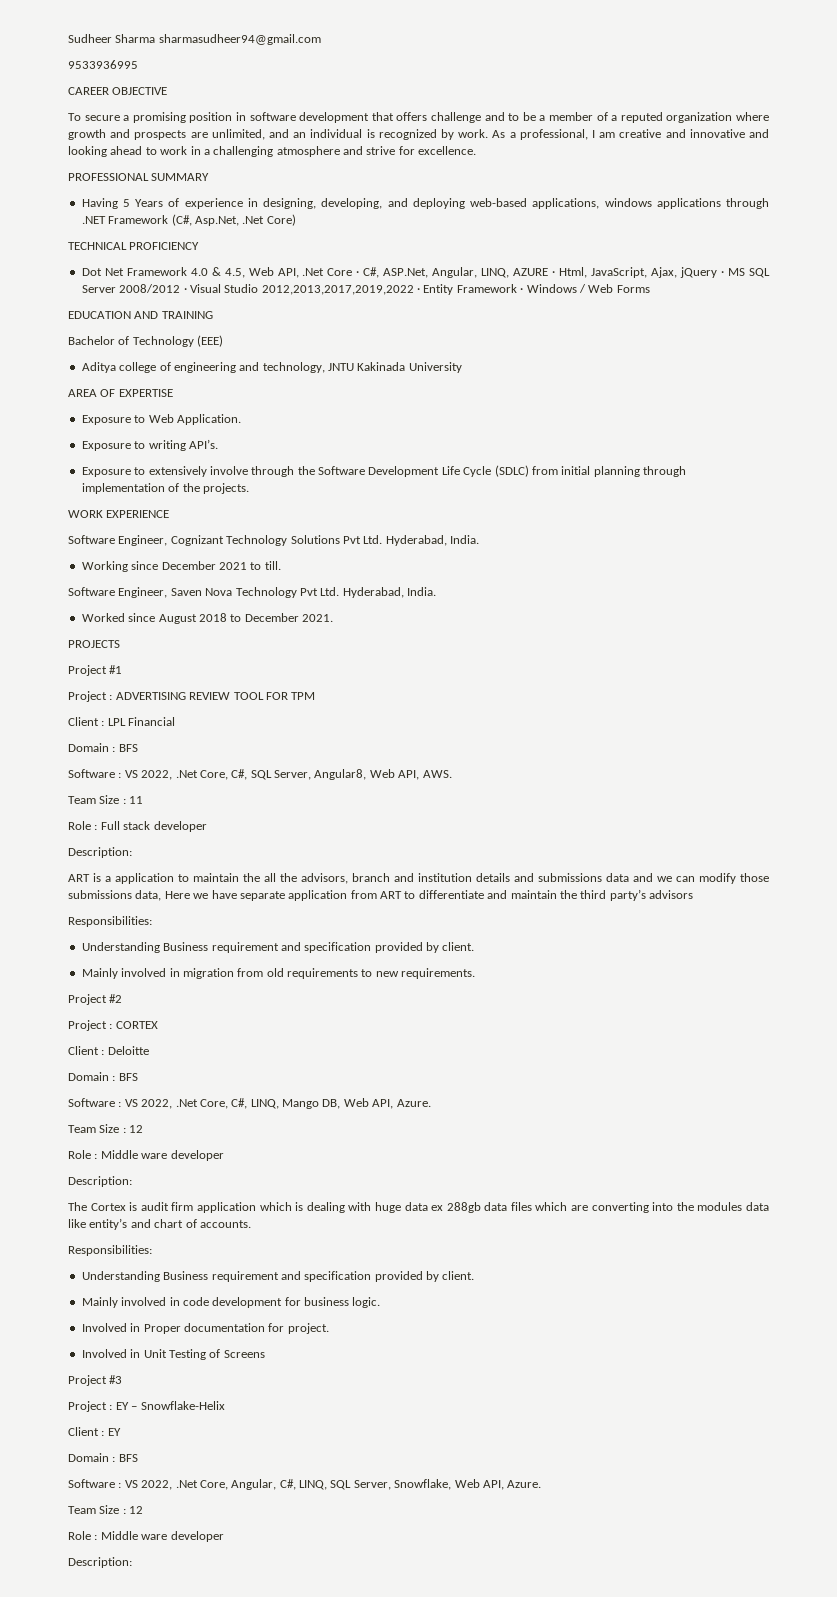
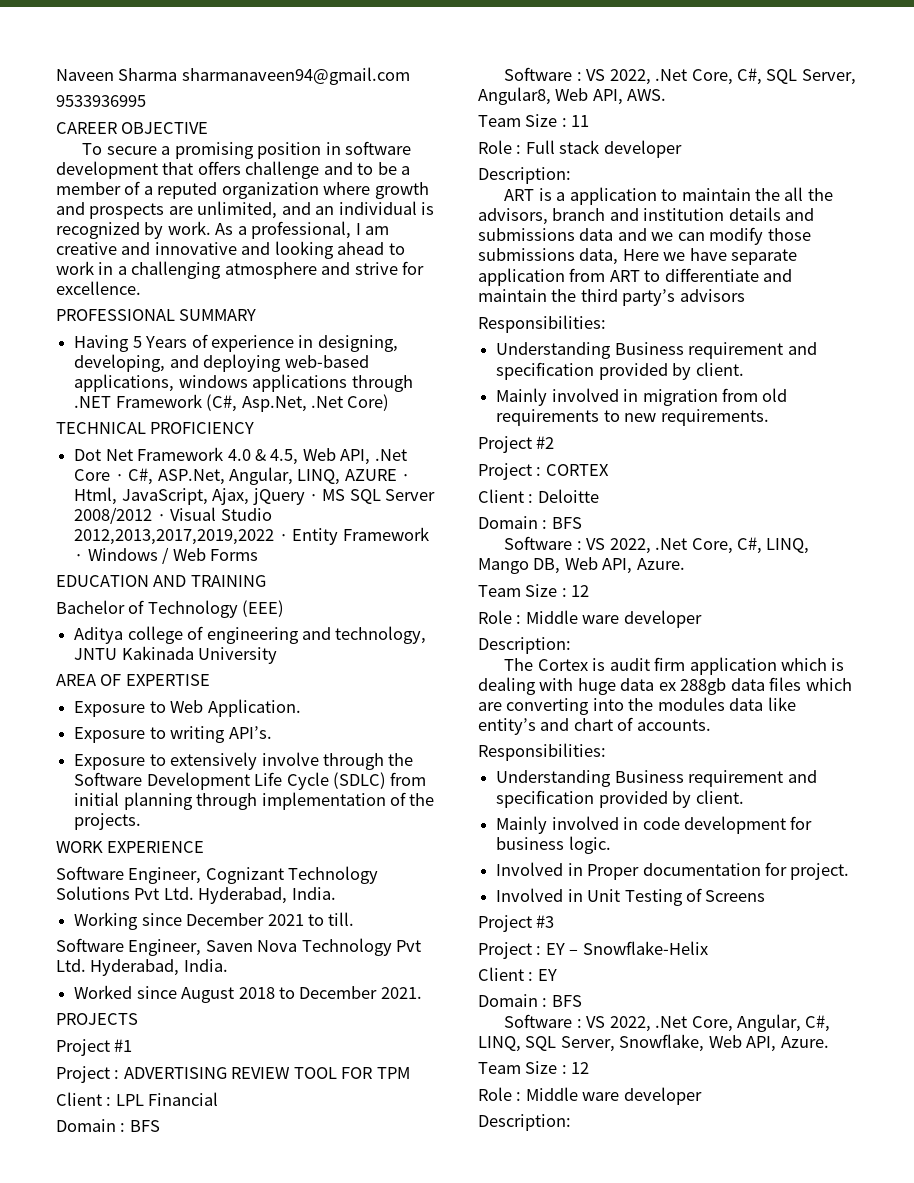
[68,34,321,45] Sudheer Sharma sharmasudheer94@gmail.com -> [56,67,410,85] Naveen Sharma sharmanaveen94@gmail.com

